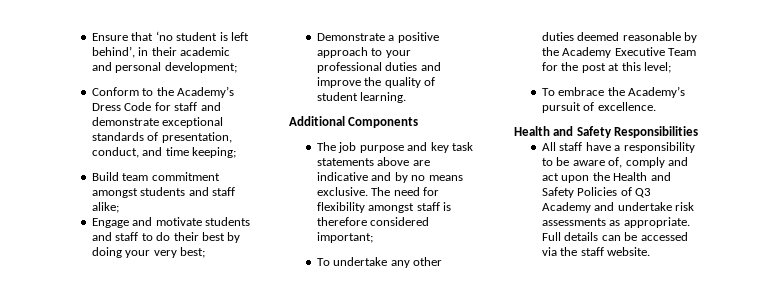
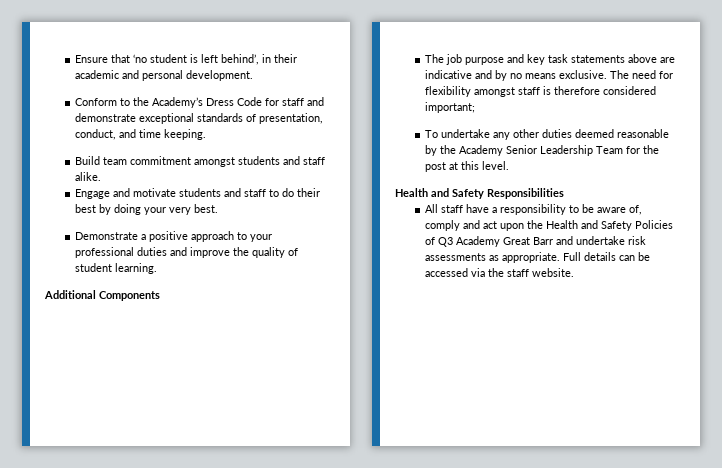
[164,62,237,73] development; -> [185,70,253,81] development.
[192,147,237,158] keeping; -> [163,129,206,140] keeping.
[92,202,120,213] alike; -> [74,172,101,181] alike.
[180,247,206,258] best; -> [193,204,218,213] best.
[614,47,665,56] Executive -> [505,145,593,156] Senior Leadership
[643,62,671,73] [542,86,686,98] [542,102,656,113] level; // To embrace the Academy’s pursuit of excellence. -> [481,161,509,170] level.
(592, 207) none -> [502,237,553,245] Great Barr

